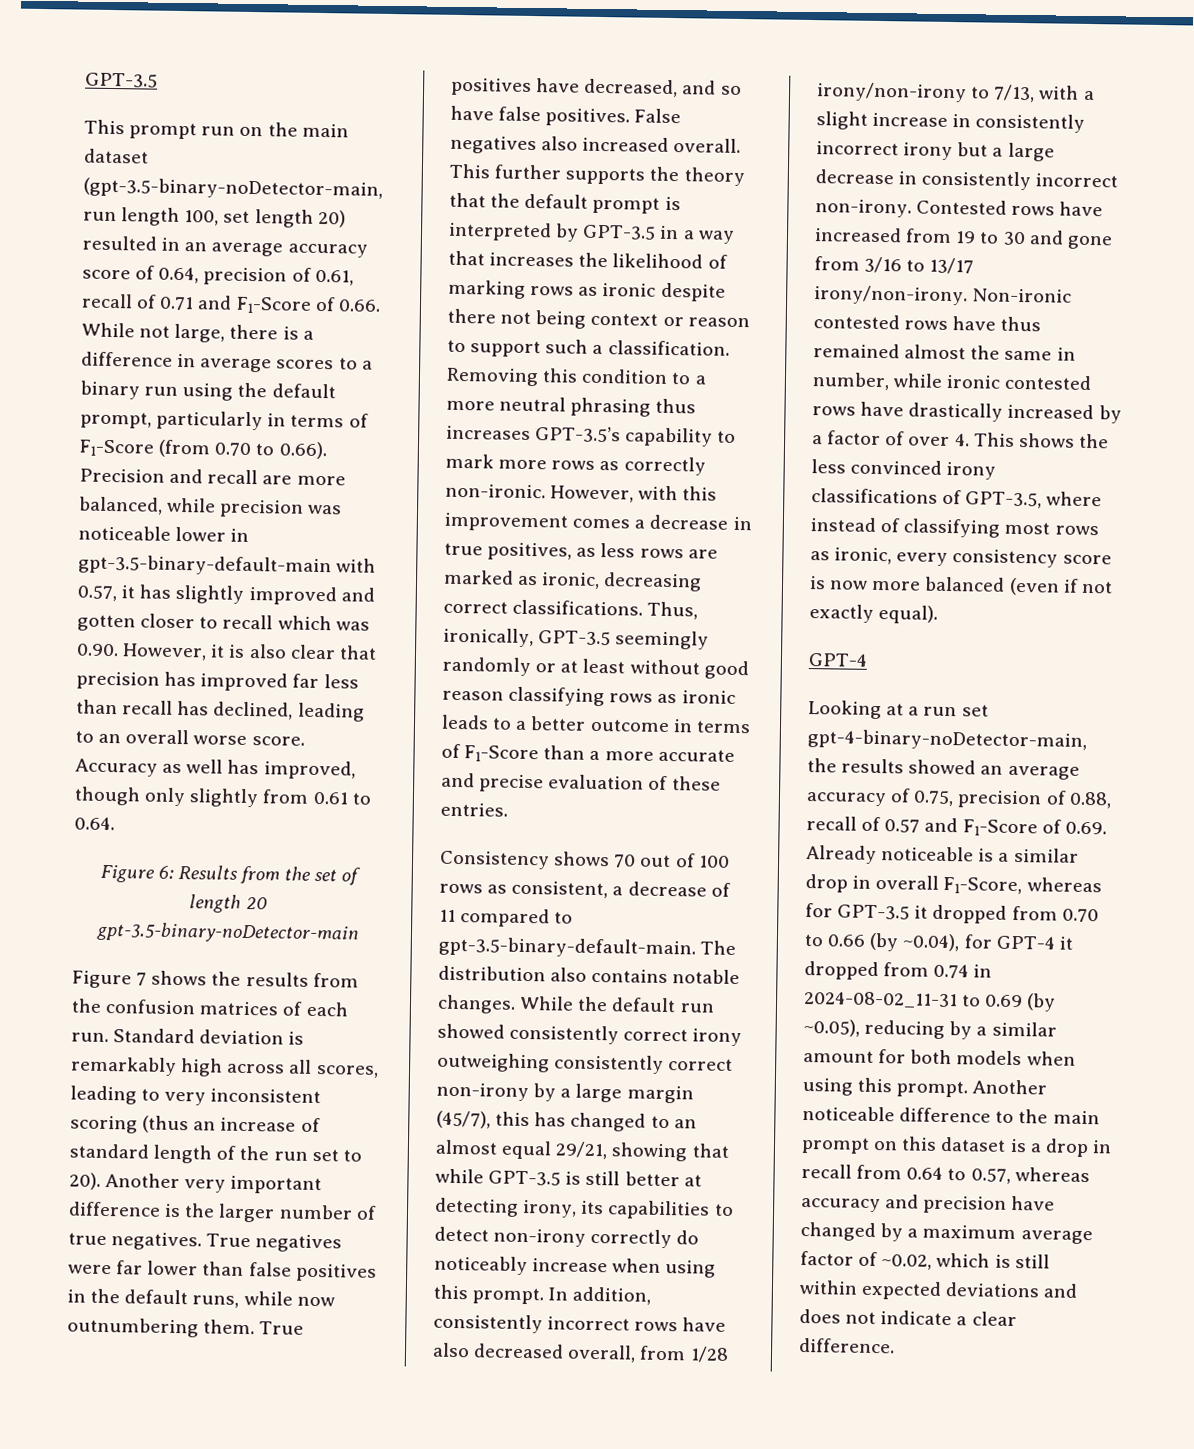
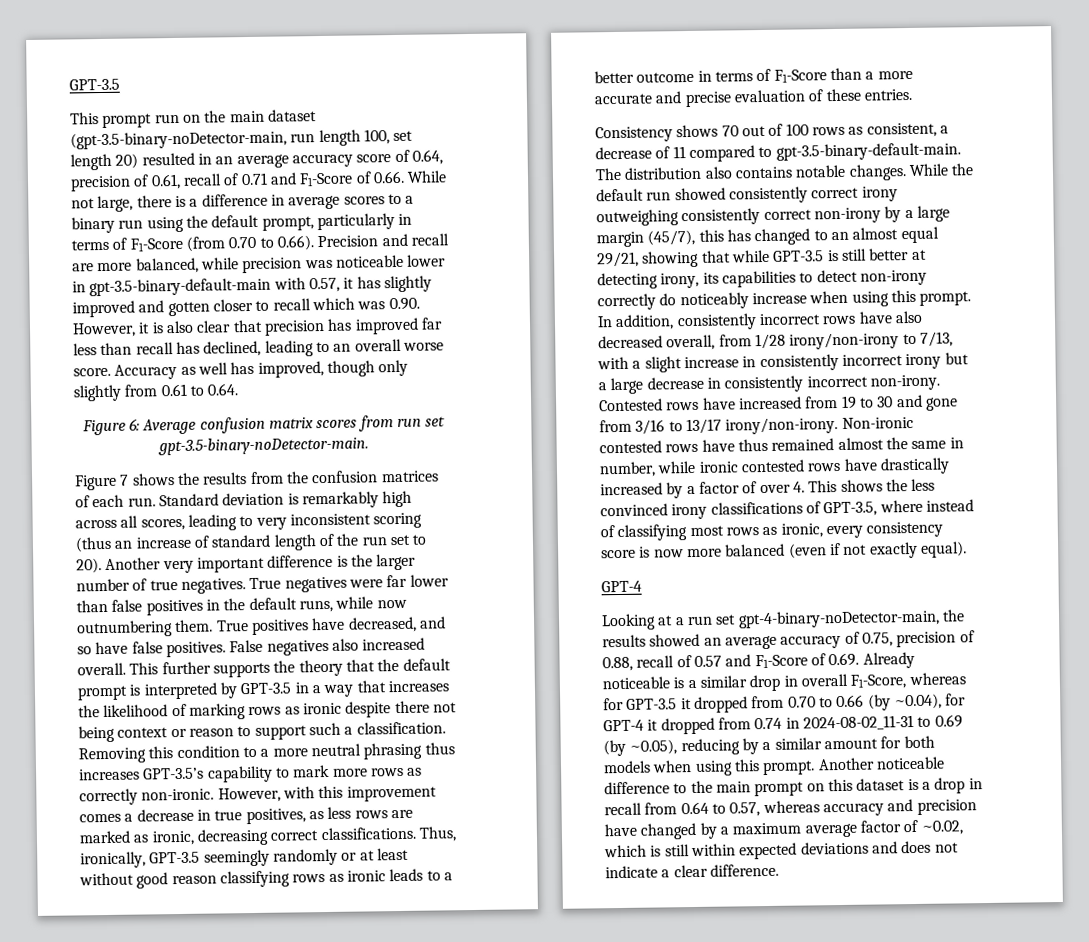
[177,865,361,886] [189,894,268,913] [95,921,360,944] Results from the set of length 20 gpt-3.5-binary-noDetector-main -> [142,415,446,435] [157,436,369,456] Average confusion matrix scores from run set gpt-3.5-binary-noDetector-main.

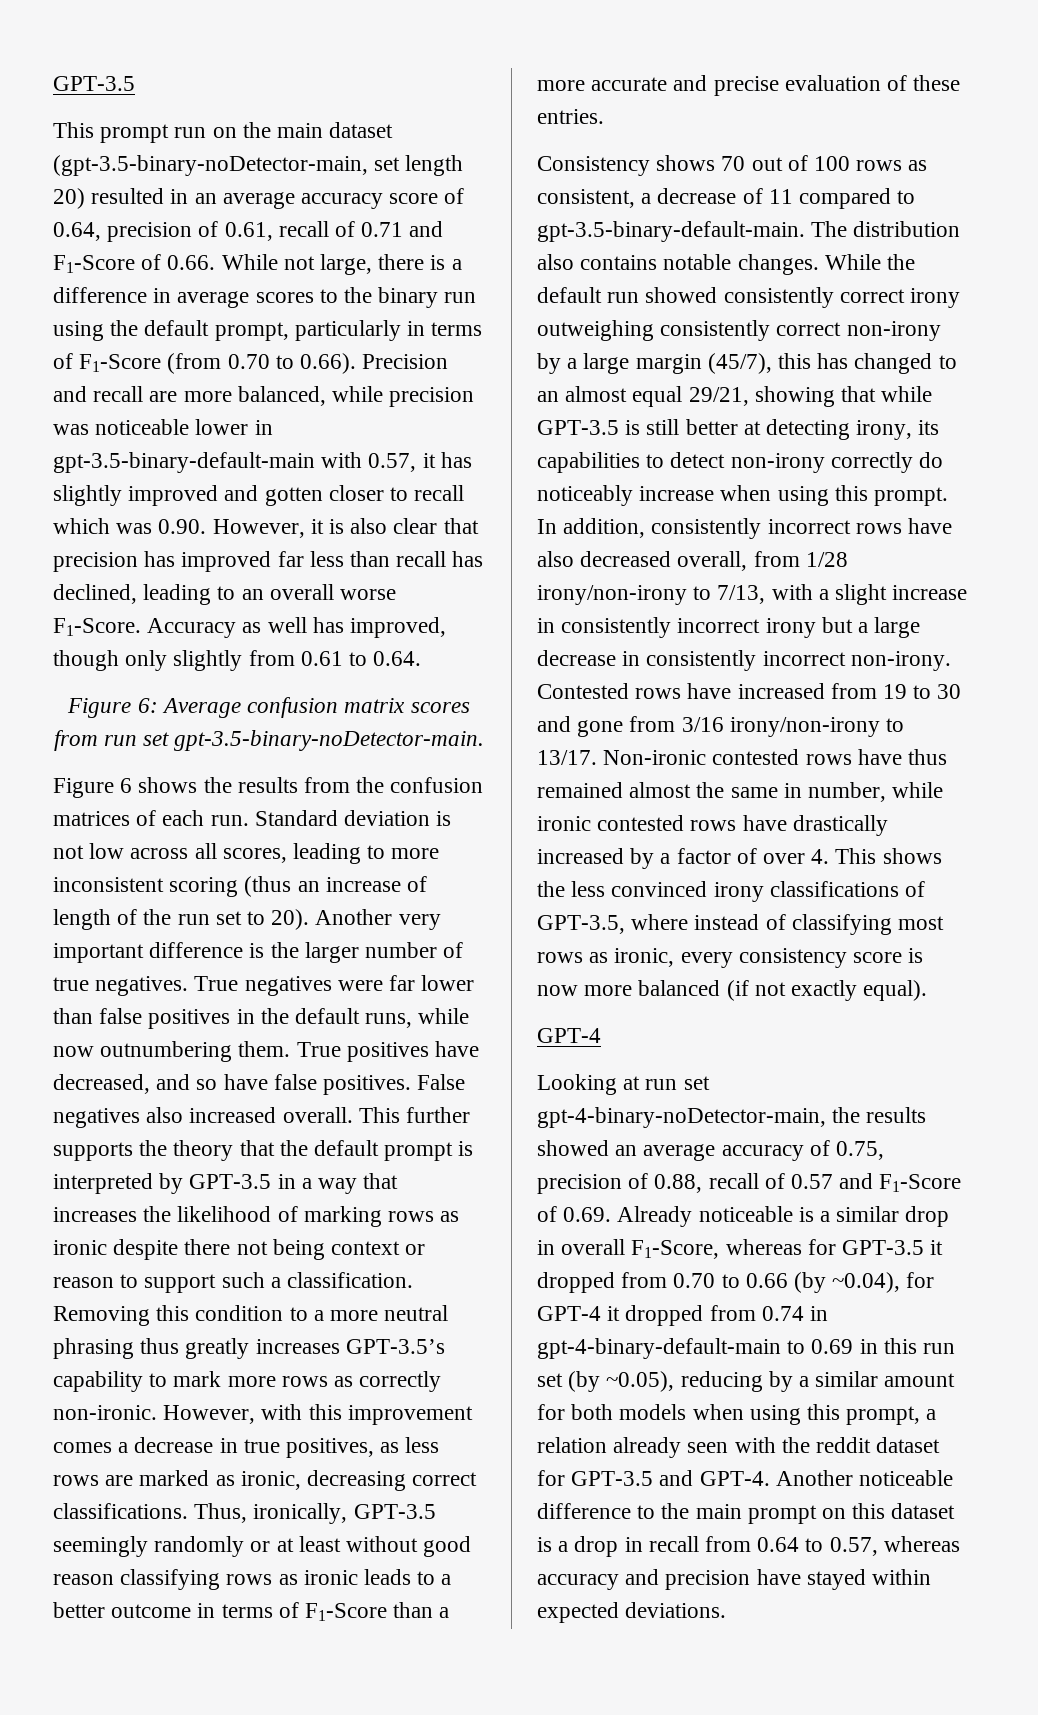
[290,129,390,147] run length 100, -> (368, 165) none
[405,195,415,204] a -> [344,287,373,303] the
[73,367,111,377] score. -> [53,618,141,636] F1-Score.
[120,474,130,486] 7 -> [120,778,133,793] 6
[301,490,413,509] remarkably high -> [53,843,125,859] not low
[255,517,287,530] very -> [391,848,440,859] more
[211,534,272,548] standard -> (428, 884) none
(455, 748) none -> [185,1338,250,1359] greatly
[668,416,839,435] to 13/17 irony/non-irony. -> [729,717,905,737] [537,750,597,765] irony/non-irony to 13/17.
[788,542,841,559] (even if -> [726,980,749,1001] (if
[675,617,685,626] a -> (641, 1083) none
[802,715,914,731] 2024-08-02_11-31 -> [537,1338,781,1359] gpt-4-binary-default-main
(963, 721) none -> [859,1338,956,1354] [537,1373,563,1387] in this run set
[762,760,816,776] prompt. -> [846,1406,937,1425] [537,1437,941,1458] [537,1470,770,1486] prompt, a relation already seen with the reddit dataset for GPT-3.5 and GPT-4.
[640,819,963,840] [604,840,959,860] [605,863,779,879] changed by a maximum average factor of ~0.02, which is still within expected deviations and does not indicate a clear difference. -> [806,1569,932,1590] [537,1602,727,1623] stayed within expected deviations.

